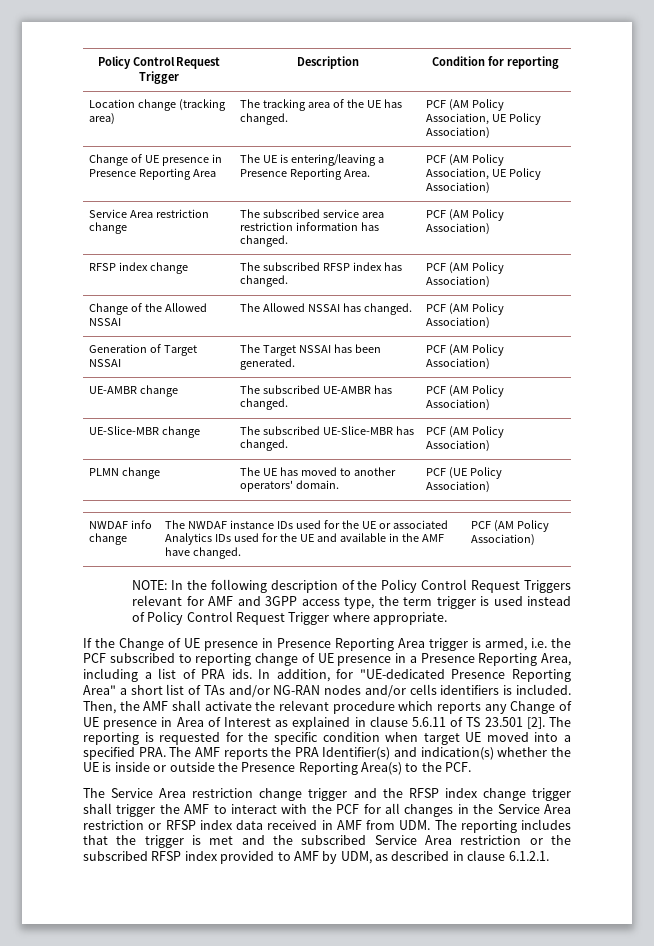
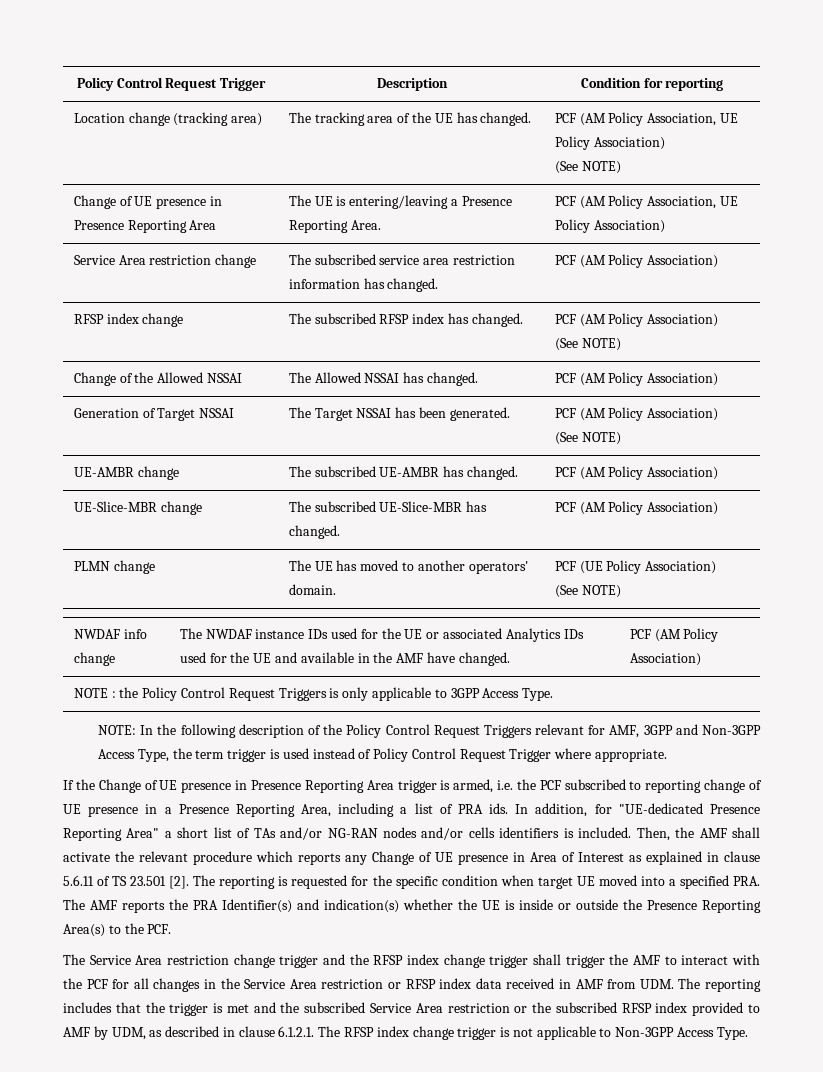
(490, 133) none -> [554,161,621,174] // (See NOTE)
(490, 282) none -> [554,338,621,351] // (See NOTE)
(490, 364) none -> [554,432,621,445] // (See NOTE)
(490, 487) none -> [554,585,621,598] // (See NOTE)
(535, 540) none -> [73,687,554,701] // NOTE : the Policy Control Request Triggers is only applicable to 3GPP Access Type.
[207,596,374,609] AMF and 3GPP access type, -> [609,724,762,738] [98,749,169,762] AMF, 3GPP and Non-3GPP Access Type,
(549, 856) none -> [318,1026,748,1040] The RFSP index change trigger is not applicable to Non-3GPP Access Type.

